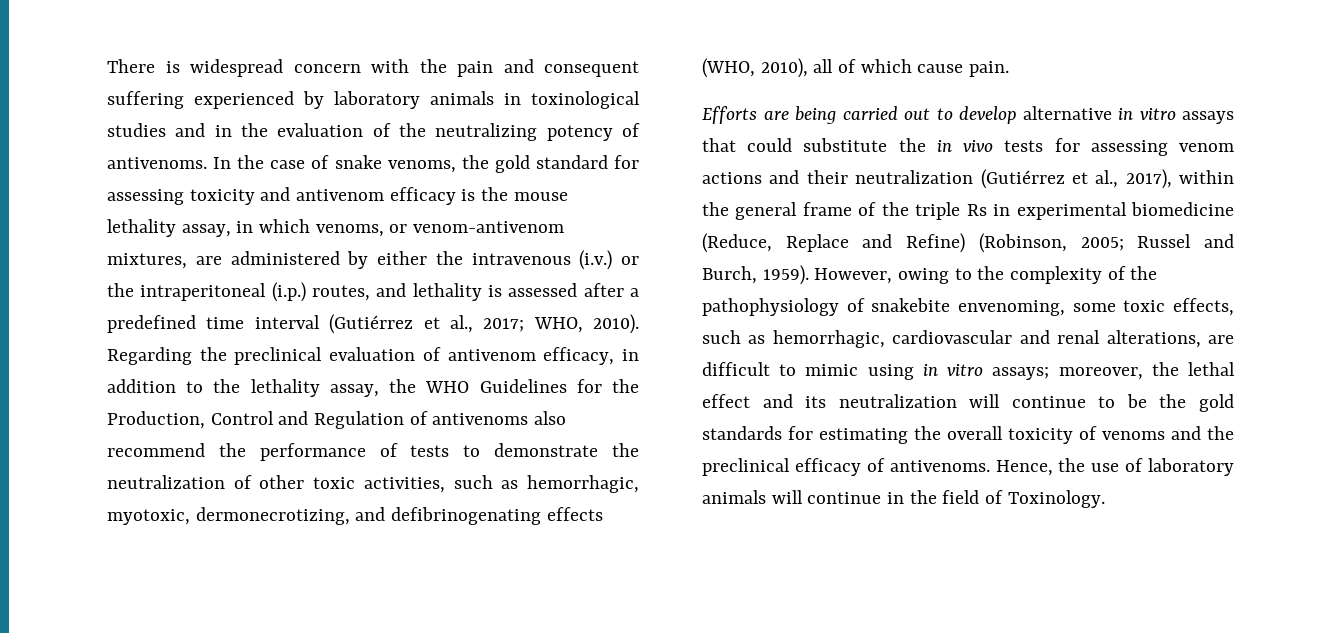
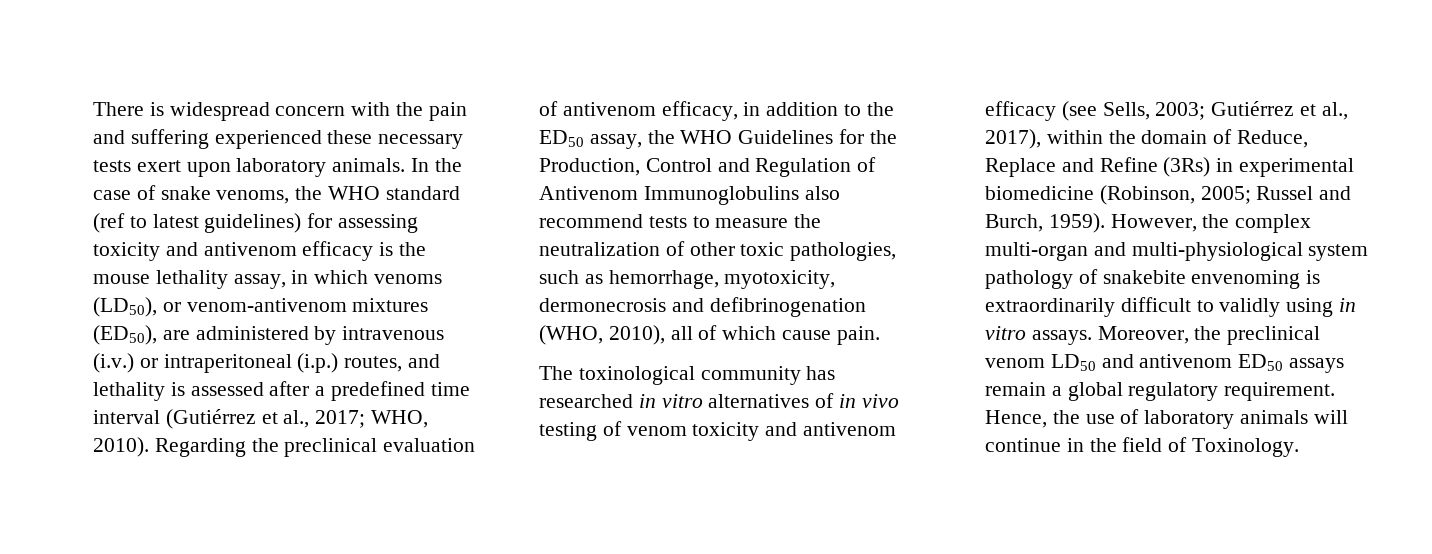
[544,61,639,77] consequent -> (125, 137) none
[303,91,640,109] [107,123,640,141] [107,157,207,169] by laboratory animals in toxinological studies and in the evaluation of the neutralizing potency of antivenoms. -> [327,130,464,149] [93,158,406,177] these necessary tests exert upon laboratory animals.
[494,155,608,173] gold standard -> [328,186,460,200] [93,213,302,233] WHO standard (ref to latest guidelines)
[315,221,565,237] [107,253,187,269] venoms, or venom-antivenom mixtures, -> [374,274,443,284] [93,297,429,317] [93,325,157,345] venoms (LD50), or venom-antivenom mixtures (ED50),
[377,251,463,265] either the -> (337, 335) none
[107,283,134,297] the -> (158, 363) none
[250,379,320,397] lethality -> [539,130,584,147] ED50
[432,411,567,425] [107,443,398,461] antivenoms also recommend the performance of -> [539,186,840,205] [539,214,643,228] Antivenom Immunoglobulins also recommend
[494,443,599,457] demonstrate -> [715,218,789,228] measure
[363,475,639,493] [107,507,603,525] activities, such as hemorrhagic, myotoxic, dermonecrotizing, and defibrinogenating effects -> [790,242,897,261] [539,270,836,289] [539,297,866,317] pathologies, such as hemorrhage, myotoxicity, dermonecrosis and defibrinogenation
[702,106,1234,124] [702,138,1234,156] [702,169,1065,189] Efforts are being carried out to develop alternative in vitro assays that could substitute the in vivo tests for assessing venom actions and their neutralization (Gutiérrez -> [539,366,836,385] [539,393,899,408] [539,421,897,441] [985,101,1295,121] The toxinological community has researched in vitro alternatives of in vivo testing of venom toxicity and antivenom efficacy (see Sells, 2003; Gutiérrez
[735,202,1234,220] [702,233,966,253] general frame of the triple Rs in experimental biomedicine (Reduce, Replace and Refine) -> [1141,129,1309,148] [985,157,1355,177] [985,186,1094,200] domain of Reduce, Replace and Refine (3Rs) in experimental biomedicine
[898,266,1158,284] [702,298,1234,316] [702,330,1234,348] owing to the complexity of the pathophysiology of snakebite envenoming, some toxic effects, such as hemorrhagic, cardiovascular and renal alterations, are -> [1202,214,1312,233] [985,242,1369,261] [985,269,1321,289] [985,298,1115,317] the complex multi-organ and multi-physiological system pathology of snakebite envenoming is extraordinarily
[805,364,859,376] mimic -> [1219,298,1281,317] validly
[992,362,1235,380] [702,394,1234,412] [702,426,1234,444] [702,458,990,476] assays; moreover, the lethal effect and its neutralization will continue to be the gold standards for estimating the overall toxicity of venoms and the preclinical efficacy of antivenoms. -> [1031,326,1321,345] [985,354,1345,373] [985,382,1336,401] assays. Moreover, the preclinical venom LD50 and antivenom ED50 assays remain a global regulatory requirement.

